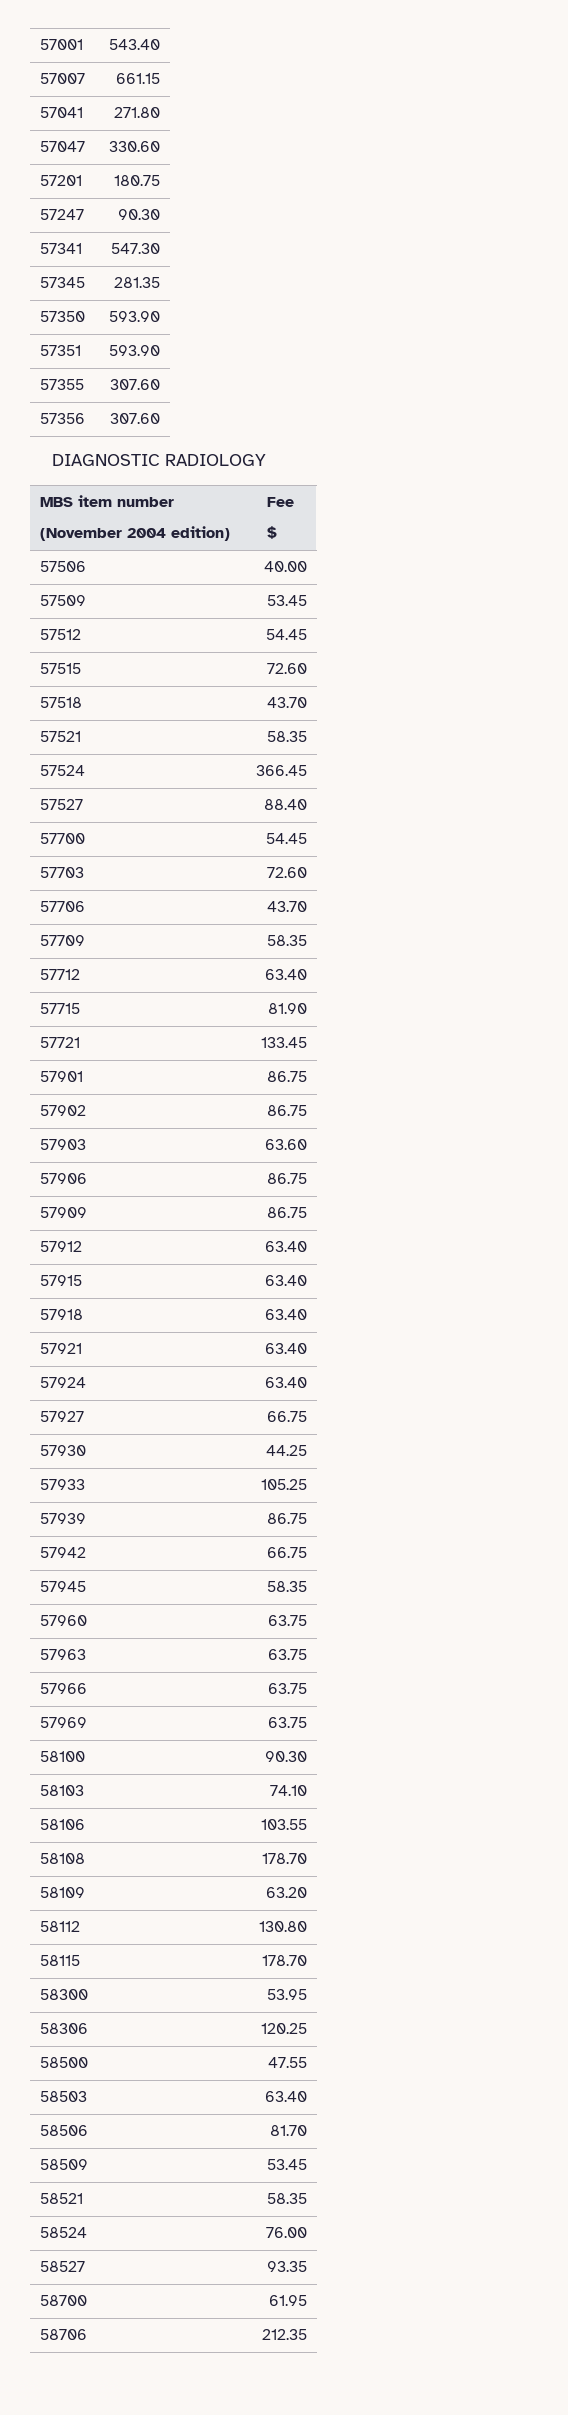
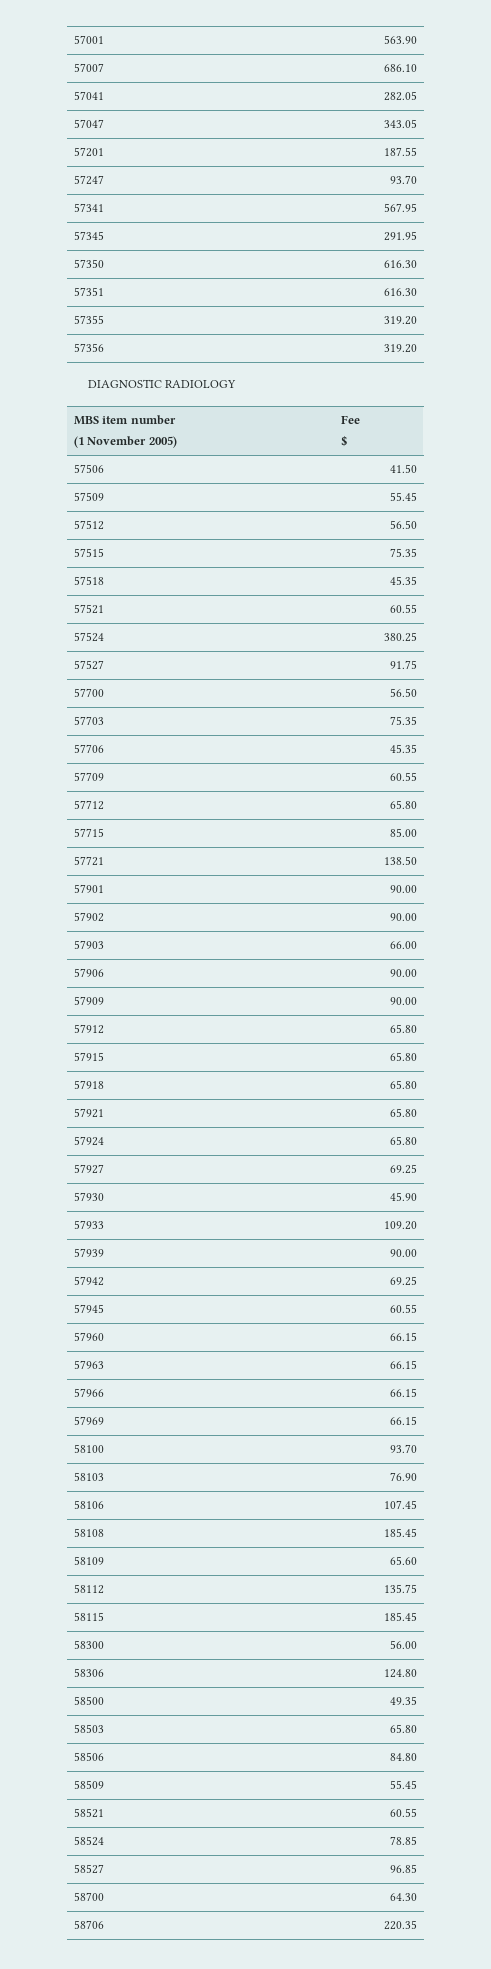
[108,39,160,50] 543.40 -> [383,35,417,44] 563.90
[115,73,160,84] 661.15 -> [383,64,417,72] 686.10
[113,107,160,118] 271.80 -> [383,91,417,101] 282.05
[108,141,160,152] 330.60 -> [383,119,417,128] 343.05
[113,175,160,186] 180.75 -> [383,147,417,156] 187.55
[117,209,160,220] 90.30 -> [389,175,417,184] 93.70
[110,243,160,254] 547.30 -> [383,203,417,212] 567.95
[113,277,160,288] 281.35 -> [383,231,417,241] 291.95
[108,311,160,322] 593.90 -> [383,260,417,268] 616.30
[108,345,160,356] 593.90 -> [383,288,417,296] 616.30
[109,379,160,390] 307.60 -> [383,316,417,325] 319.20
[109,413,160,424] 307.60 -> [383,344,417,353] 319.20
[40,526,231,541] (November 2004 edition) -> [74,436,177,448] (1 November 2005)
[263,561,307,572] 40.00 -> [389,464,417,473] 41.50
[266,595,307,606] 53.45 -> [389,492,417,501] 55.45
[265,629,307,640] 54.45 -> [389,520,417,529] 56.50
[266,663,307,674] 72.60 -> [389,548,417,557] 75.35
[266,697,307,708] 43.70 -> [389,576,417,585] 45.35
[266,731,307,742] 58.35 -> [389,604,417,613] 60.55
[255,765,307,776] 366.45 -> [383,632,417,642] 380.25
[263,799,307,810] 88.40 -> [389,660,417,669] 91.75
[265,833,307,844] 54.45 -> [389,688,417,697] 56.50
[266,867,307,878] 72.60 -> [389,716,417,725] 75.35
[266,901,307,912] 43.70 -> [389,744,417,753] 45.35
[266,935,307,946] 58.35 -> [389,772,417,781] 60.55
[264,969,307,980] 63.40 -> [389,800,417,809] 65.80
[267,1003,307,1014] 81.90 -> [389,828,417,837] 85.00
[260,1037,307,1048] 133.45 -> [383,856,417,865] 138.50
[266,1071,307,1082] 86.75 -> [389,885,417,893] 90.00
[266,1105,307,1116] 86.75 -> [389,913,417,921] 90.00
[264,1139,307,1150] 63.60 -> [389,941,417,949] 66.00
[266,1173,307,1184] 86.75 -> [389,969,417,977] 90.00
[266,1207,307,1218] 86.75 -> [389,997,417,1005] 90.00
[264,1241,307,1252] 63.40 -> [389,1024,417,1033] 65.80
[264,1275,307,1286] 63.40 -> [389,1052,417,1061] 65.80
[264,1309,307,1320] 63.40 -> [389,1080,417,1089] 65.80
[264,1343,307,1354] 63.40 -> [389,1108,417,1117] 65.80
[264,1377,307,1388] 63.40 -> [389,1136,417,1145] 65.80
[266,1411,307,1422] 66.75 -> [389,1164,417,1174] 69.25
[265,1445,307,1456] 44.25 -> [389,1192,417,1201] 45.90
[260,1479,307,1490] 105.25 -> [383,1221,417,1230] 109.20
[266,1513,307,1524] 86.75 -> [389,1249,417,1257] 90.00
[266,1547,307,1558] 66.75 -> [389,1276,417,1286] 69.25
[266,1581,307,1592] 58.35 -> [389,1304,417,1313] 60.55
[267,1615,307,1626] 63.75 -> [389,1332,417,1341] 66.15
[267,1649,307,1660] 63.75 -> [389,1360,417,1369] 66.15
[267,1683,307,1694] 63.75 -> [389,1388,417,1397] 66.15
[267,1717,307,1728] 63.75 -> [389,1416,417,1425] 66.15
[264,1751,307,1762] 90.30 -> [389,1444,417,1453] 93.70
[269,1785,307,1796] 74.10 -> [389,1472,417,1481] 76.90
[260,1819,307,1830] 103.55 -> [383,1500,417,1509] 107.45
[261,1853,307,1864] 178.70 -> [383,1528,417,1537] 185.45
[265,1887,307,1898] 63.20 -> [389,1556,417,1565] 65.60
[258,1921,307,1932] 130.80 -> [383,1584,417,1593] 135.75
[261,1955,307,1966] 178.70 -> [383,1612,417,1621] 185.45
[266,1989,307,2000] 53.95 -> [389,1640,417,1649] 56.00
[260,2023,307,2034] 120.25 -> [383,1669,417,1678] 124.80
[267,2057,307,2068] 47.55 -> [389,1696,417,1705] 49.35
[264,2091,307,2102] 63.40 -> [389,1724,417,1733] 65.80
[269,2125,307,2136] 81.70 -> [389,1753,417,1761] 84.80
[266,2159,307,2170] 53.45 -> [389,1780,417,1789] 55.45
[266,2193,307,2204] 58.35 -> [389,1808,417,1817] 60.55
[265,2227,307,2238] 76.00 -> [389,1836,417,1845] 78.85
[266,2261,307,2272] 93.35 -> [389,1864,417,1873] 96.85
[268,2295,307,2306] 61.95 -> [389,1893,417,1901] 64.30
[261,2329,307,2340] 212.35 -> [383,1920,417,1930] 220.35

